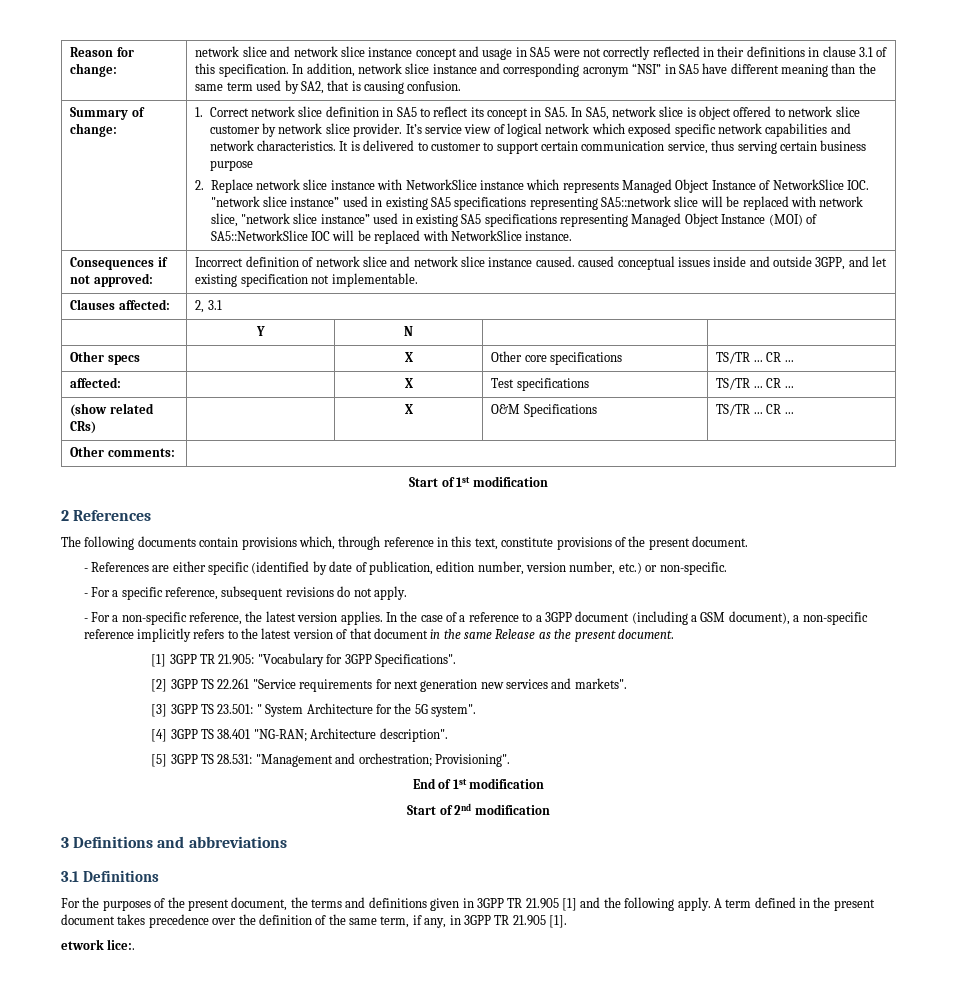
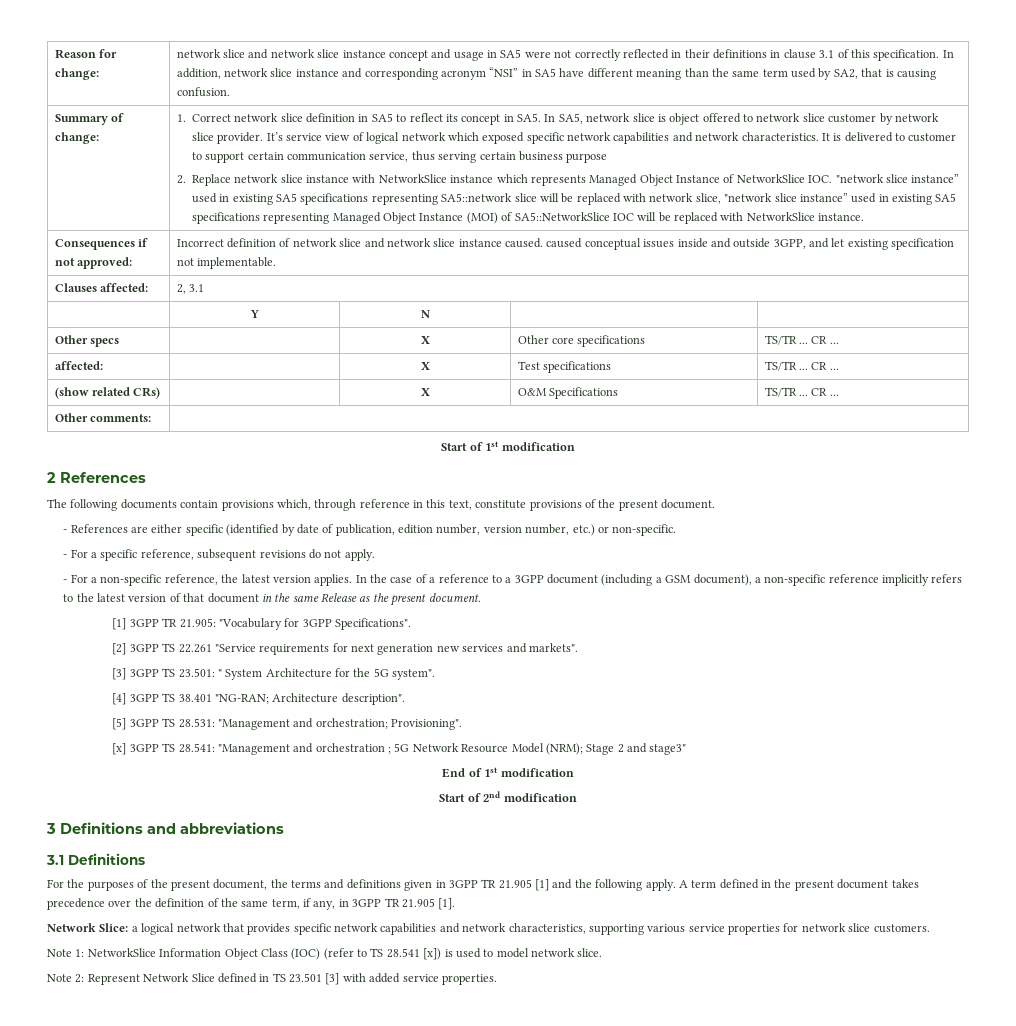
(510, 760) none -> [112,743,687,755] // [x] 3GPP TS 28.541: "Management and orchestration ; 5G Network Resource Model (NRM); Stage 2 and stage3"
[61,939,136,950] etwork lice:. -> [47,923,930,935] [47,948,603,960] [47,973,497,985] Network Slice: a logical network that provides specific network capabilities and network characteristics, supporting various service properties for network slice customers. // Note 1: NetworkSlice Information Object Class (IOC) (refer to TS 28.541 [x]) is used to model network slice. // Note 2: Represent Network Slice defined in TS 23.501 [3] with added service properties.

